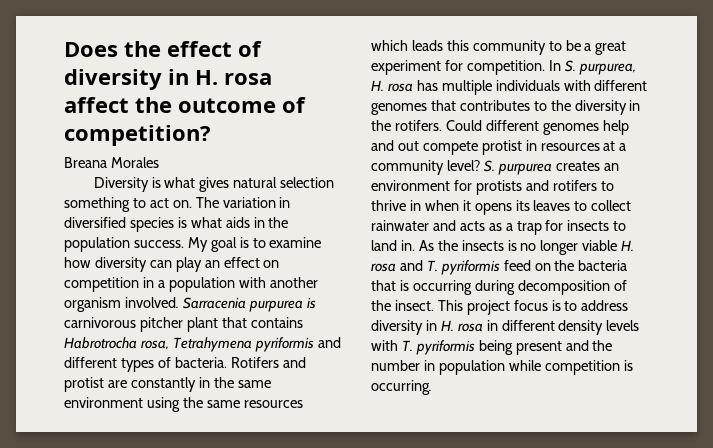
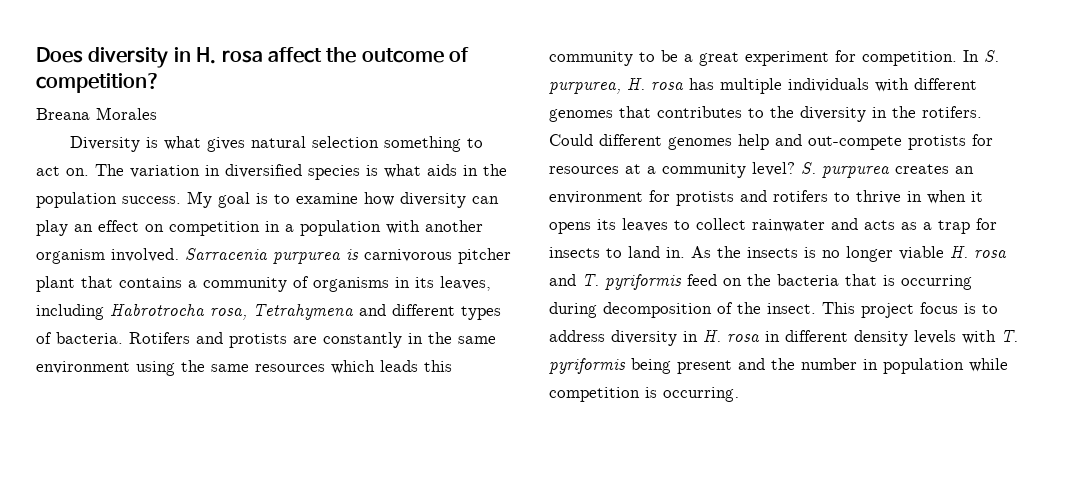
[124,41,262,57] the effect of -> (83, 55) none
(303, 322) none -> [188,276,491,292] [36,304,104,320] a community of organisms in its leaves, including
[254,337,314,352] pyriformis -> (354, 312) none
[64,377,104,392] protist -> [229,333,287,348] protists
[397,140,537,155] out compete protist in -> [808,134,993,150] out-compete protists for

